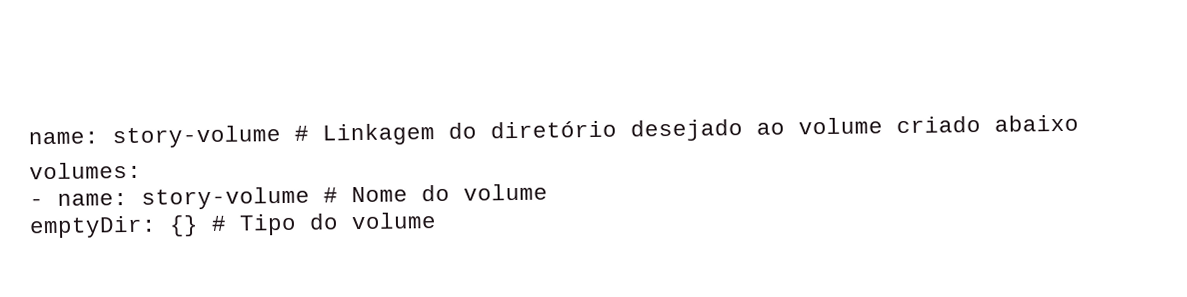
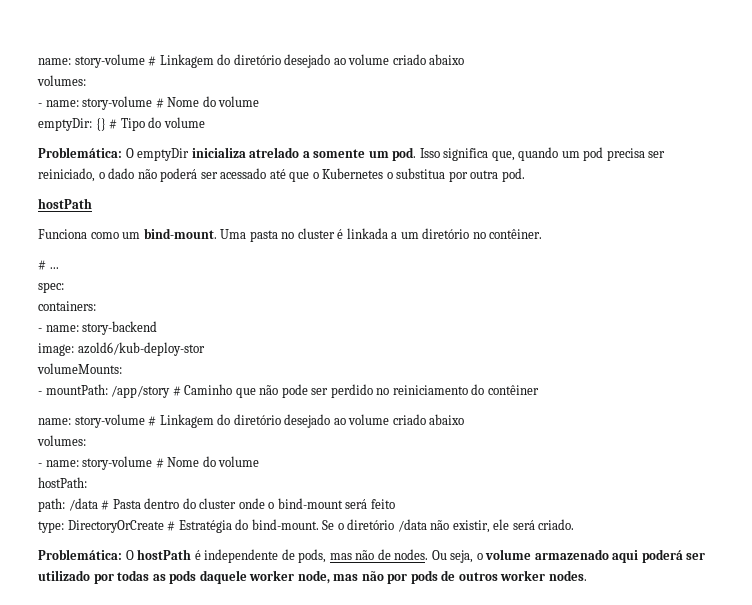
(437, 221) none -> [38,147,666,161] [38,168,525,182] [38,198,92,209] [38,228,543,242] [38,260,59,270] [38,282,64,293] [38,301,96,311] [38,321,158,335] [38,342,205,356] [37,363,122,374] [38,384,539,398] [38,414,465,428] [37,435,86,446] [38,456,260,470] [38,477,87,488] [38,498,395,512] [38,519,575,533] [38,549,706,563] [38,570,587,584] // Problemática: O emptyDir inicializa atrelado a somente um pod. Isso significa que, quando um pod precisa ser reiniciado, o dado não poderá ser acessado até que o Kubernetes o substitua por outra pod. // hostPath // Funciona como um bind-mount. Uma pasta no cluster é linkada a um diretório no contêiner. // # ... // spec: // containers: // - name: story-backend // image: azold6/kub-deploy-stor // volumeMounts: // - mountPath: /app/story # Caminho que não pode ser perdido no reiniciamento do contêiner // name: story-volume # Linkagem do diretório desejado ao volume criado abaixo // volumes: // - name: story-volume # Nome do volume // hostPath: // path: /data # Pasta dentro do cluster onde o bind-mount será feito // type: DirectoryOrCreate # Estratégia do bind-mount. Se o diretório /data não existir, ele será criado. // Problemática: O hostPath é independente de pods, mas não de nodes. Ou seja, o volume armazenado aqui poderá ser utilizado por todas as pods daquele worker node, mas não por pods de outros worker nodes.

